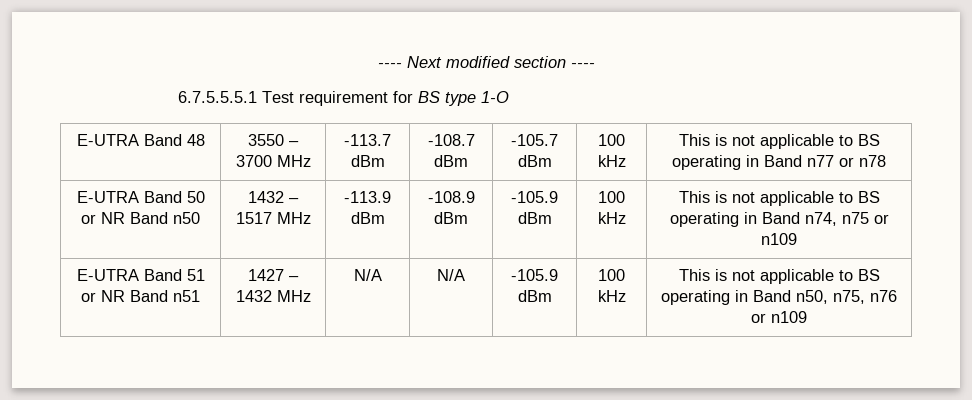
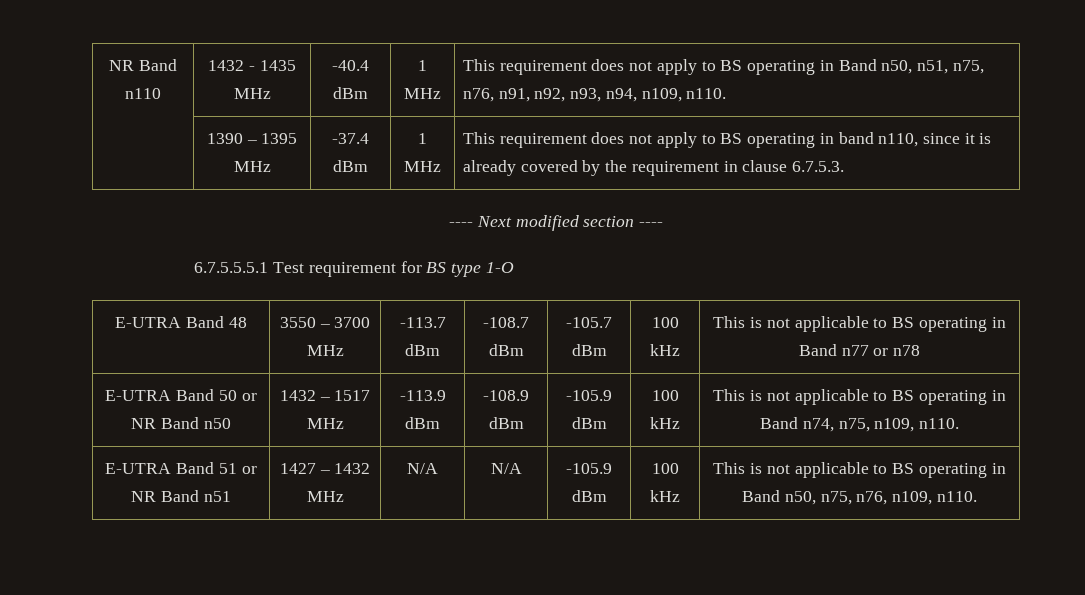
(377, 65) none -> [109,59,177,71] [125,88,161,99] [208,60,296,71] [233,88,271,99] [332,60,369,71] [333,87,368,99] [418,60,427,71] [404,88,441,99] [463,59,984,75] [463,88,727,102] [206,133,298,144] [233,161,271,172] [332,133,369,144] [333,160,368,172] [418,133,427,144] [404,161,441,172] [463,132,992,148] [463,160,845,176] NR Band n110 | 1432 - 1435 MHz | -40.4 dBm | 1 MHz | This requirement does not apply to BS operating in Band n50, n51, n75, n76, n91, n92, n93, n94, n109, n110. // | 1390 – 1395 MHz | -37.4 dBm | 1 MHz | This requirement does not apply to BS operating in band n110, since it is already covered by the requirement in clause 6.7.5.3. //
[841,212,889,224] [761,233,797,245] n75 or n109 -> [838,418,959,432] n75, n109, n110.
[870,290,897,302] [751,311,807,323] n76 or n109 -> [856,491,977,505] n76, n109, n110.

